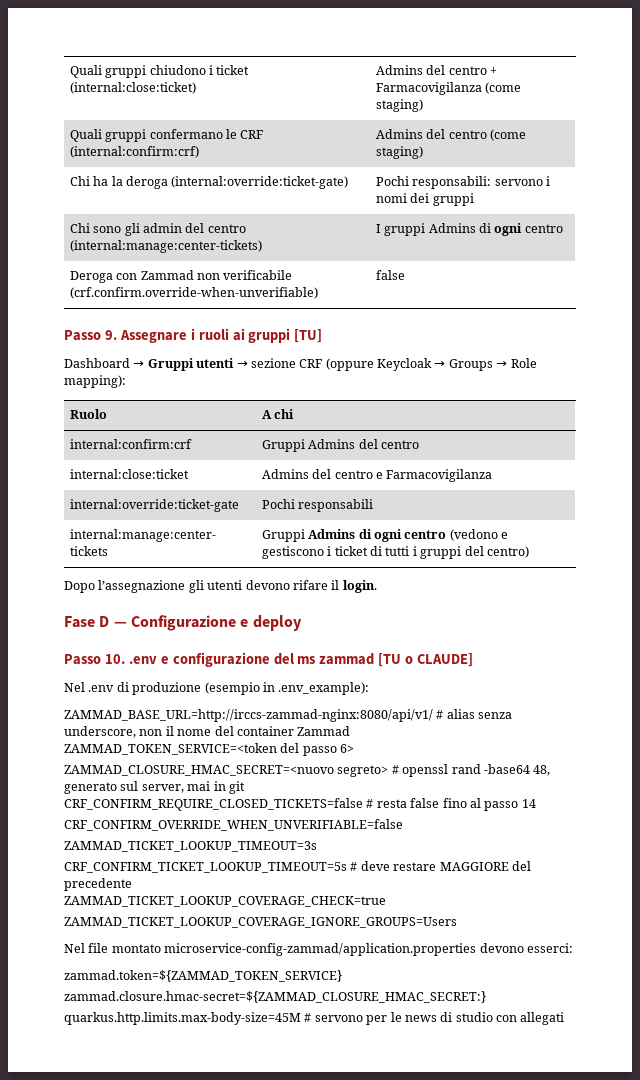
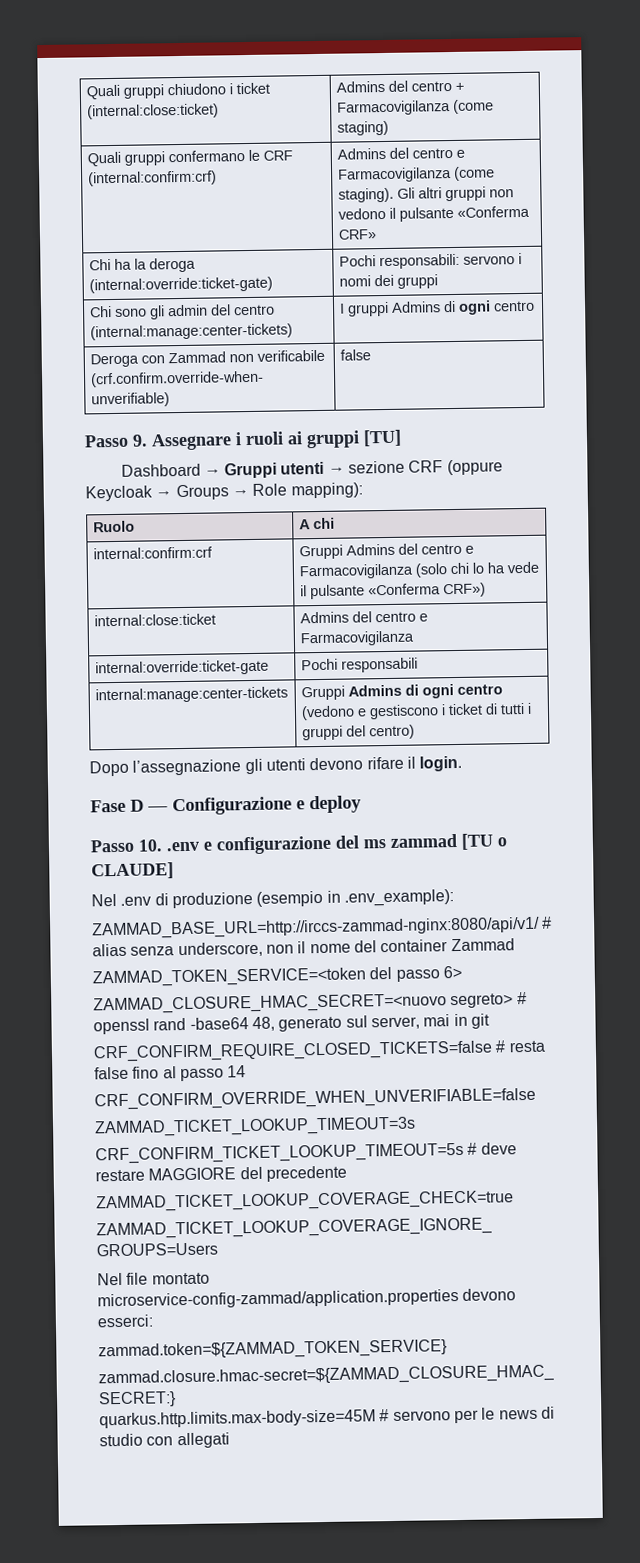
[490,129,527,141] [375,146,423,159] (come staging) -> [455,149,465,158] [337,166,495,183] [337,186,514,203] [337,205,530,222] [337,229,377,240] e Farmacovigilanza (come staging). Gli altri gruppi non vedono il pulsante «Conferma CRF»
(420, 444) none -> [464,545,474,554] [298,561,539,580] [299,582,486,600] e Farmacovigilanza (solo chi lo ha vede il pulsante «Conferma CRF»)

